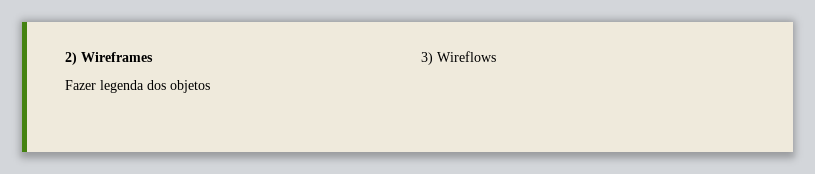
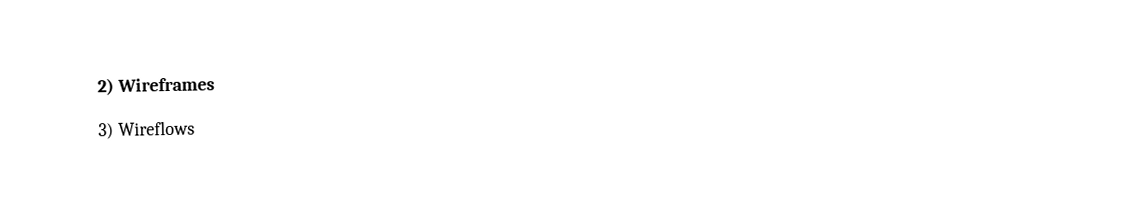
[65,80,210,93] // Fazer legenda dos objetos -> (215, 84) none

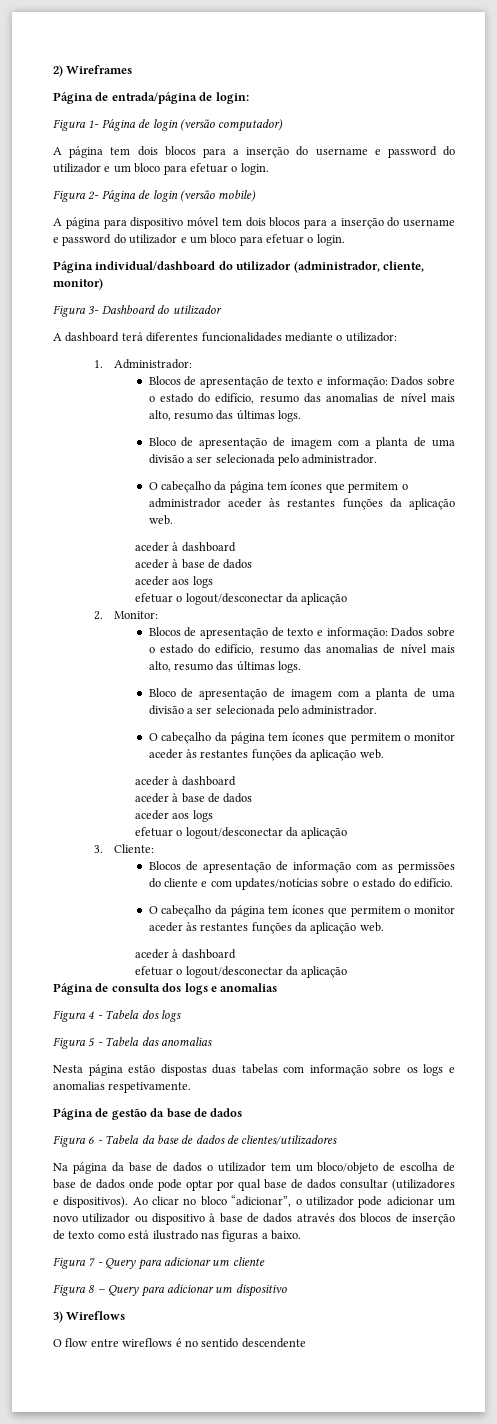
[98,120,195,140] 3) Wireflows -> [53,92,249,104] [53,119,284,132] [53,146,456,158] [53,163,269,175] [53,190,257,202] [53,217,455,229] [53,234,345,246] [53,261,424,273] [53,278,103,290] [53,305,222,317] [53,332,397,342] [93,359,193,369] [148,376,455,388] [148,393,455,404] [148,409,302,422] [148,437,456,449] [148,454,378,466] [148,481,408,493] [148,498,455,510] [148,515,173,525] [134,542,236,552] [134,559,253,569] [134,576,213,588] [134,593,348,605] [93,611,159,620] [148,627,455,639] [148,644,455,655] [148,660,302,673] [148,688,456,700] [148,705,378,717] [148,732,455,744] [148,749,384,761] [134,776,236,786] [134,793,253,803] [134,810,213,822] [134,827,348,839] [93,844,155,853] [148,861,455,873] [148,878,453,890] [148,905,455,917] [148,922,384,934] [134,949,236,959] [134,966,348,978] [53,983,278,995] [53,1010,181,1022] [53,1037,212,1049] [53,1064,455,1076] [53,1081,192,1093] [53,1108,243,1120] [53,1135,338,1147] [53,1162,456,1174] [53,1179,455,1191] [53,1195,456,1208] [53,1213,455,1225] [53,1230,301,1242] [53,1257,265,1270] [53,1284,287,1297] [53,1311,126,1323] [53,1338,306,1348] Página de entrada/página de login: // Figura 1- Página de login (versão computador) // A página tem dois blocos para a inserção do username e password do utilizador e um bloco para efetuar o login. // Figura 2- Página de login (versão mobile) // A página para dispositivo móvel tem dois blocos para a inserção do username e password do utilizador e um bloco para efetuar o login. // Página individual/dashboard do utilizador (administrador, cliente, monitor) // Figura 3- Dashboard do utilizador // A dashboard terá diferentes funcionalidades mediante o utilizador: // 1. Administrador: // Blocos de apresentação de texto e informação: Dados sobre o estado do edifício, resumo das anomalias de nível mais alto, resumo das últimas logs. // Bloco de apresentação de imagem com a planta de uma divisão a ser selecionada pelo administrador. // O cabeçalho da página tem ícones que permitem o administrador aceder às restantes funções da aplicação web. // aceder à dashboard // aceder à base de dados // aceder aos logs // efetuar o logout/desconectar da aplicação // 2. Monitor: // Blocos de apresentação de texto e informação: Dados sobre o estado do edifício, resumo das anomalias de nível mais alto, resumo das últimas logs. // Bloco de apresentação de imagem com a planta de uma divisão a ser selecionada pelo administrador. // O cabeçalho da página tem ícones que permitem o monitor aceder às restantes funções da aplicação web. // aceder à dashboard // aceder à base de dados // aceder aos logs // efetuar o logout/desconectar da aplicação // 3. Cliente: // Blocos de apresentação de informação com as permissões do cliente e com updates/notícias sobre o estado do edifício. // O cabeçalho da página tem ícones que permitem o monitor aceder às restantes funções da aplicação web. // aceder à dashboard // efetuar o logout/desconectar da aplicação // Página de consulta dos logs e anomalias // Figura 4 - Tabela dos logs // Figura 5 - Tabela das anomalias // Nesta página estão dispostas duas tabelas com informação sobre os logs e anomalias respetivamente. // Página de gestão da base de dados // Figura 6 - Tabela da base de dados de clientes/utilizadores // Na página da base de dados o utilizador tem um bloco/objeto de escolha de base de dados onde pode optar por qual base de dados consultar (utilizadores e dispositivos). Ao clicar no bloco “adicionar”, o utilizador pode adicionar um novo utilizador ou dispositivo à base de dados através dos blocos de inserção de texto como está ilustrado nas figuras a baixo. // Figura 7 - Query para adicionar um cliente // Figura 8 – Query para adicionar um dispositivo // 3) Wireflows // O flow entre wireflows é no sentido descendente

